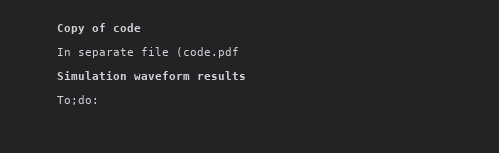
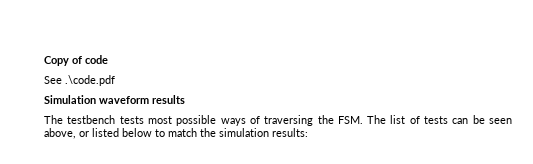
[57,47,239,58] In separate file (code.pdf -> [44,75,115,86] See .\code.pdf
[57,95,99,105] To;do: -> [44,115,512,126] [44,128,308,139] The testbench tests most possible ways of traversing the FSM. The list of tests can be seen above, or listed below to match the simulation results:

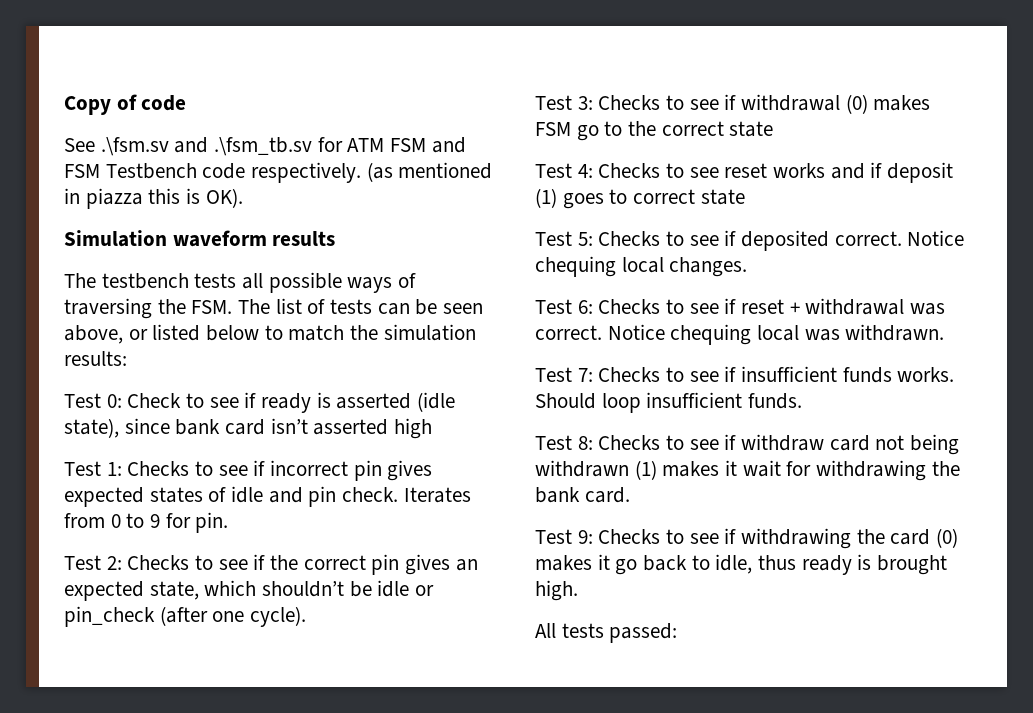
[65,75,115,86] .\code.pdf -> [100,137,466,156] [64,162,493,183] [64,188,243,209] .\fsm.sv and .\fsm_tb.sv for ATM FSM and FSM Testbench code respectively. (as mentioned in piazza this is OK).
[147,116,172,124] most -> [242,273,264,289] all
(308, 132) none -> [64,392,456,413] [64,418,433,439] [64,460,433,481] [64,486,471,507] [64,512,229,533] [64,554,478,575] [64,580,435,601] [64,606,307,627] [535,94,931,114] [535,121,774,141] [535,162,954,183] [535,188,745,209] [535,230,965,251] [535,256,748,277] [535,298,946,315] [535,324,945,345] [535,366,955,383] [535,392,803,413] [535,434,960,455] [535,460,960,481] [535,487,630,503] [535,528,959,549] [535,554,948,575] [535,580,578,601] [535,623,678,643] // Test 0: Check to see if ready is asserted (idle state), since bank card isn’t asserted high // Test 1: Checks to see if incorrect pin gives expected states of idle and pin check. Iterates from 0 to 9 for pin. // Test 2: Checks to see if the correct pin gives an expected state, which shouldn’t be idle or pin_check (after one cycle). // Test 3: Checks to see if withdrawal (0) makes FSM go to the correct state // Test 4: Checks to see reset works and if deposit (1) goes to correct state // Test 5: Checks to see if deposited correct. Notice chequing local changes. // Test 6: Checks to see if reset + withdrawal was correct. Notice chequing local was withdrawn. // Test 7: Checks to see if insufficient funds works. Should loop insufficient funds. // Test 8: Checks to see if withdraw card not being withdrawn (1) makes it wait for withdrawing the bank card. // Test 9: Checks to see if withdrawing the card (0) makes it go back to idle, thus ready is brought high. // All tests passed:

